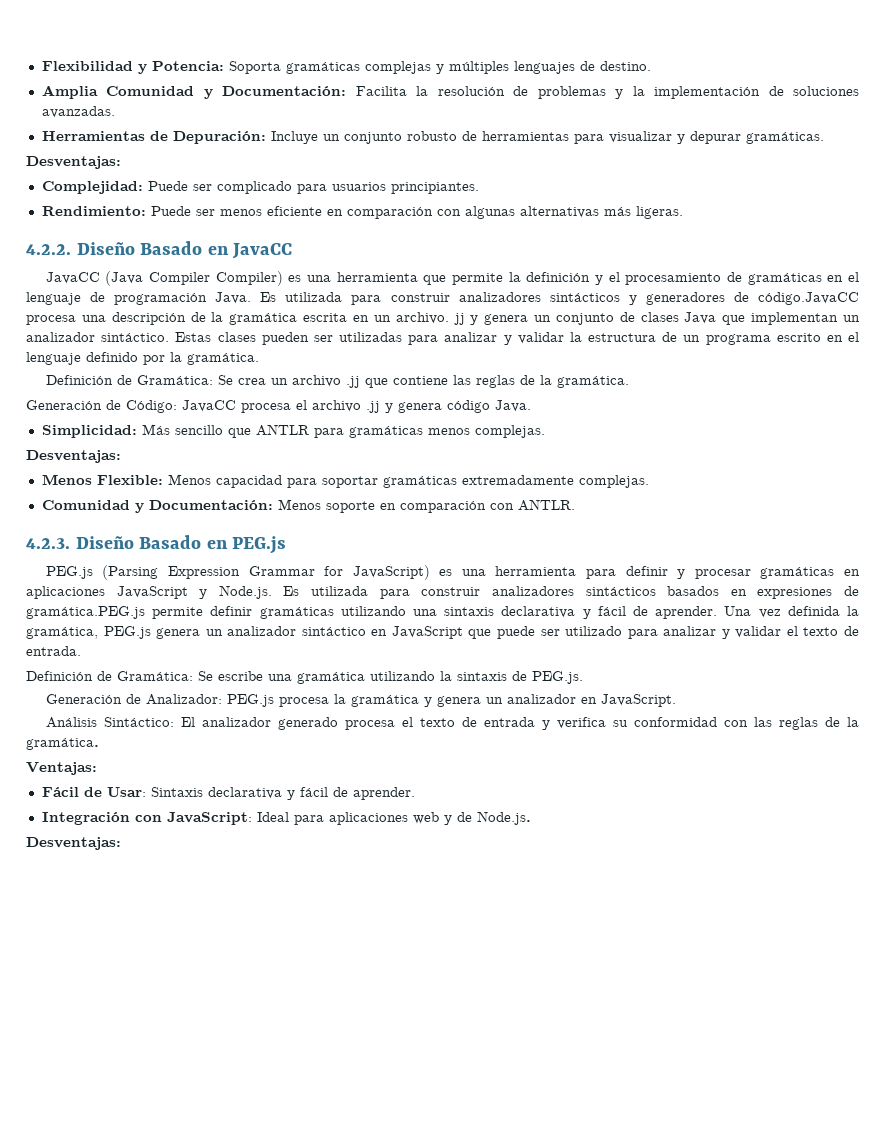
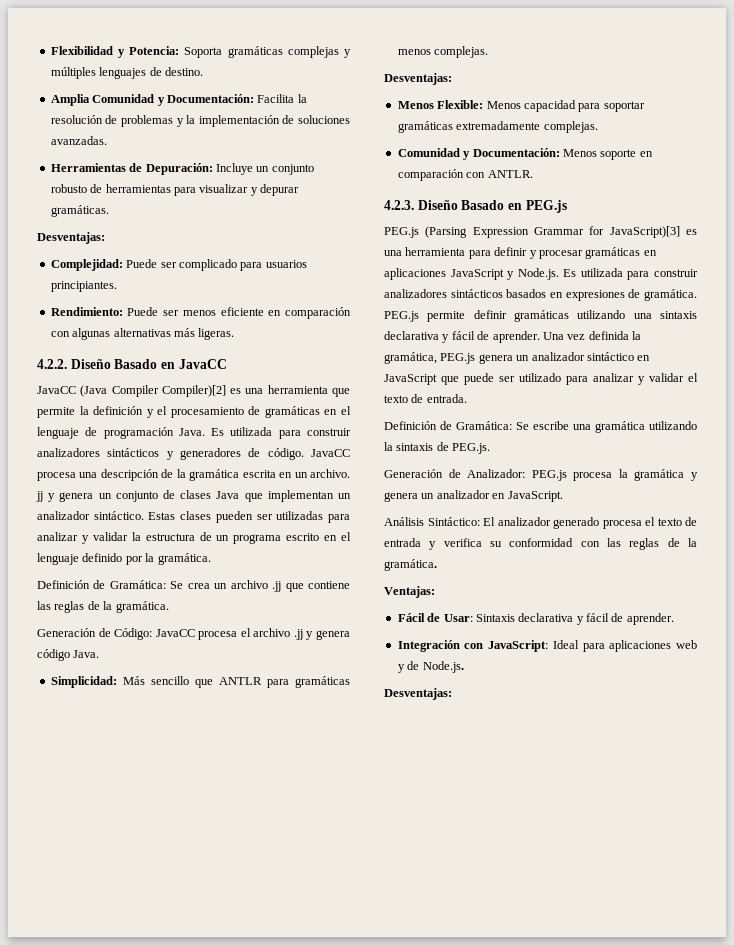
[215,271,283,286] Compiler) -> [161,385,226,397] Compiler)[2]
[758,292,860,305] código.JavaCC -> [267,448,350,460] código. JavaCC
[352,565,430,580] JavaScript) -> [609,226,680,238] JavaScript)[3]
[26,606,145,619] gramática.PEG.js -> [644,289,697,301] [384,311,419,322] gramática. PEG.js

